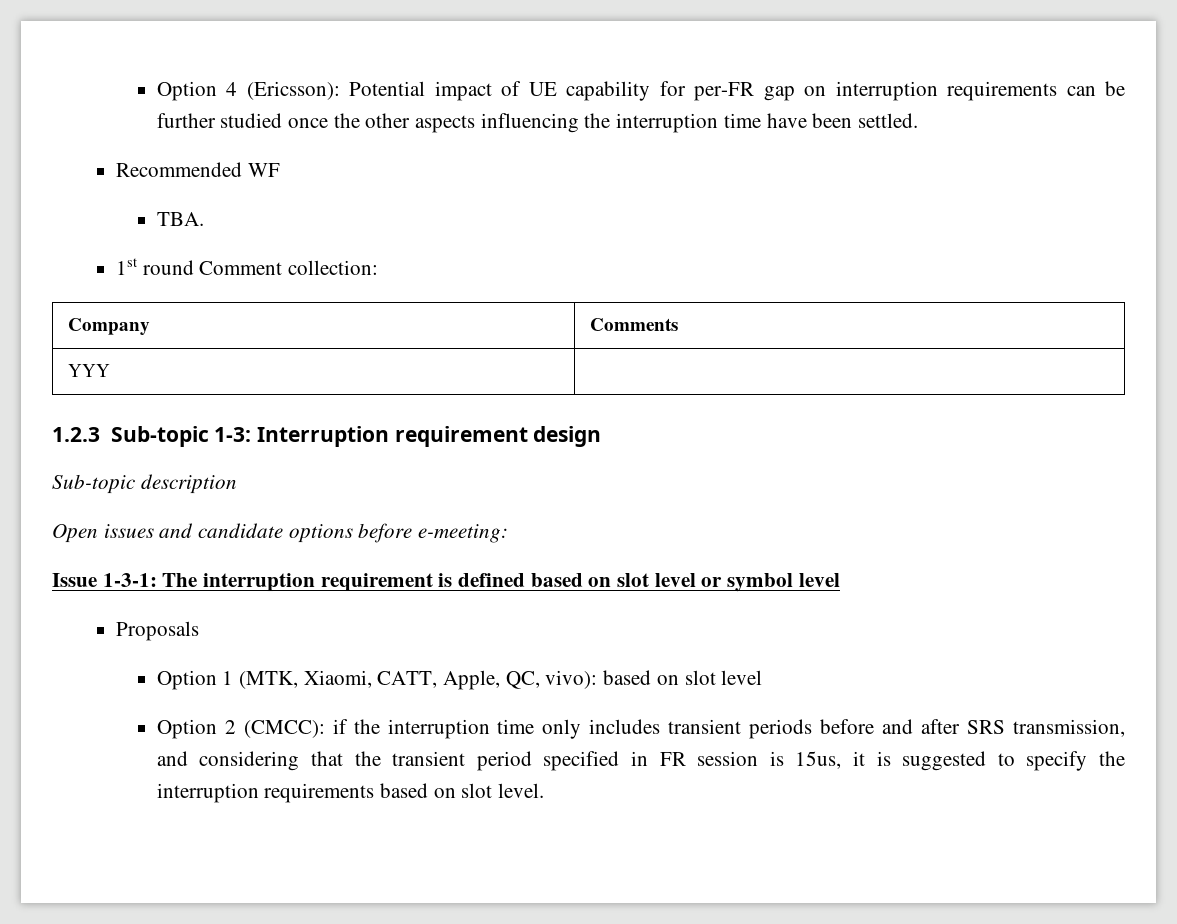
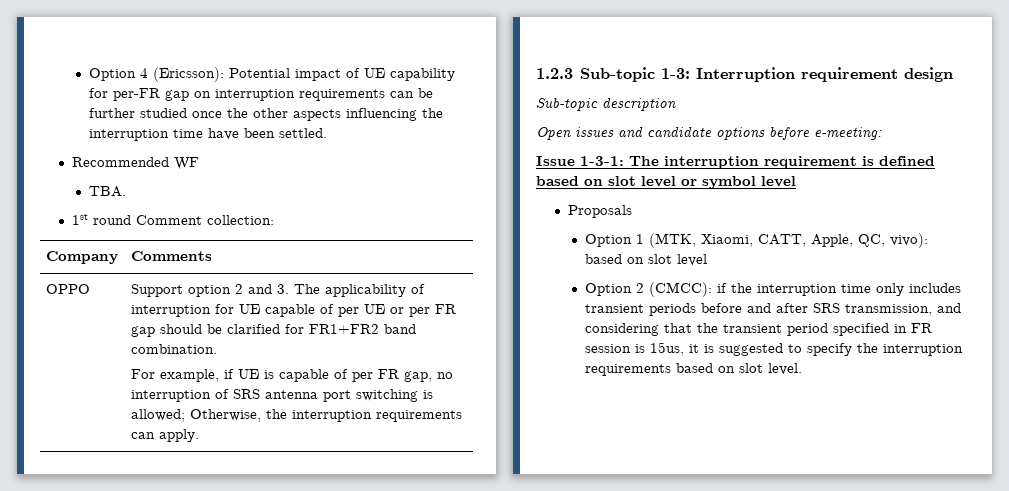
[68,364,111,377] YYY | -> [46,284,91,294] [131,284,426,297] [131,304,457,317] [131,324,417,337] [131,344,218,354] [131,369,454,382] [131,389,434,402] [131,409,463,422] [131,429,200,442] OPPO | Support option 2 and 3. The applicability of interruption for UE capable of per UE or per FR gap should be clarified for FR1+FR2 band combination. // For example, if UE is capable of per FR gap, no interruption of SRS antenna port switching is allowed; Otherwise, the interruption requirements can apply.

